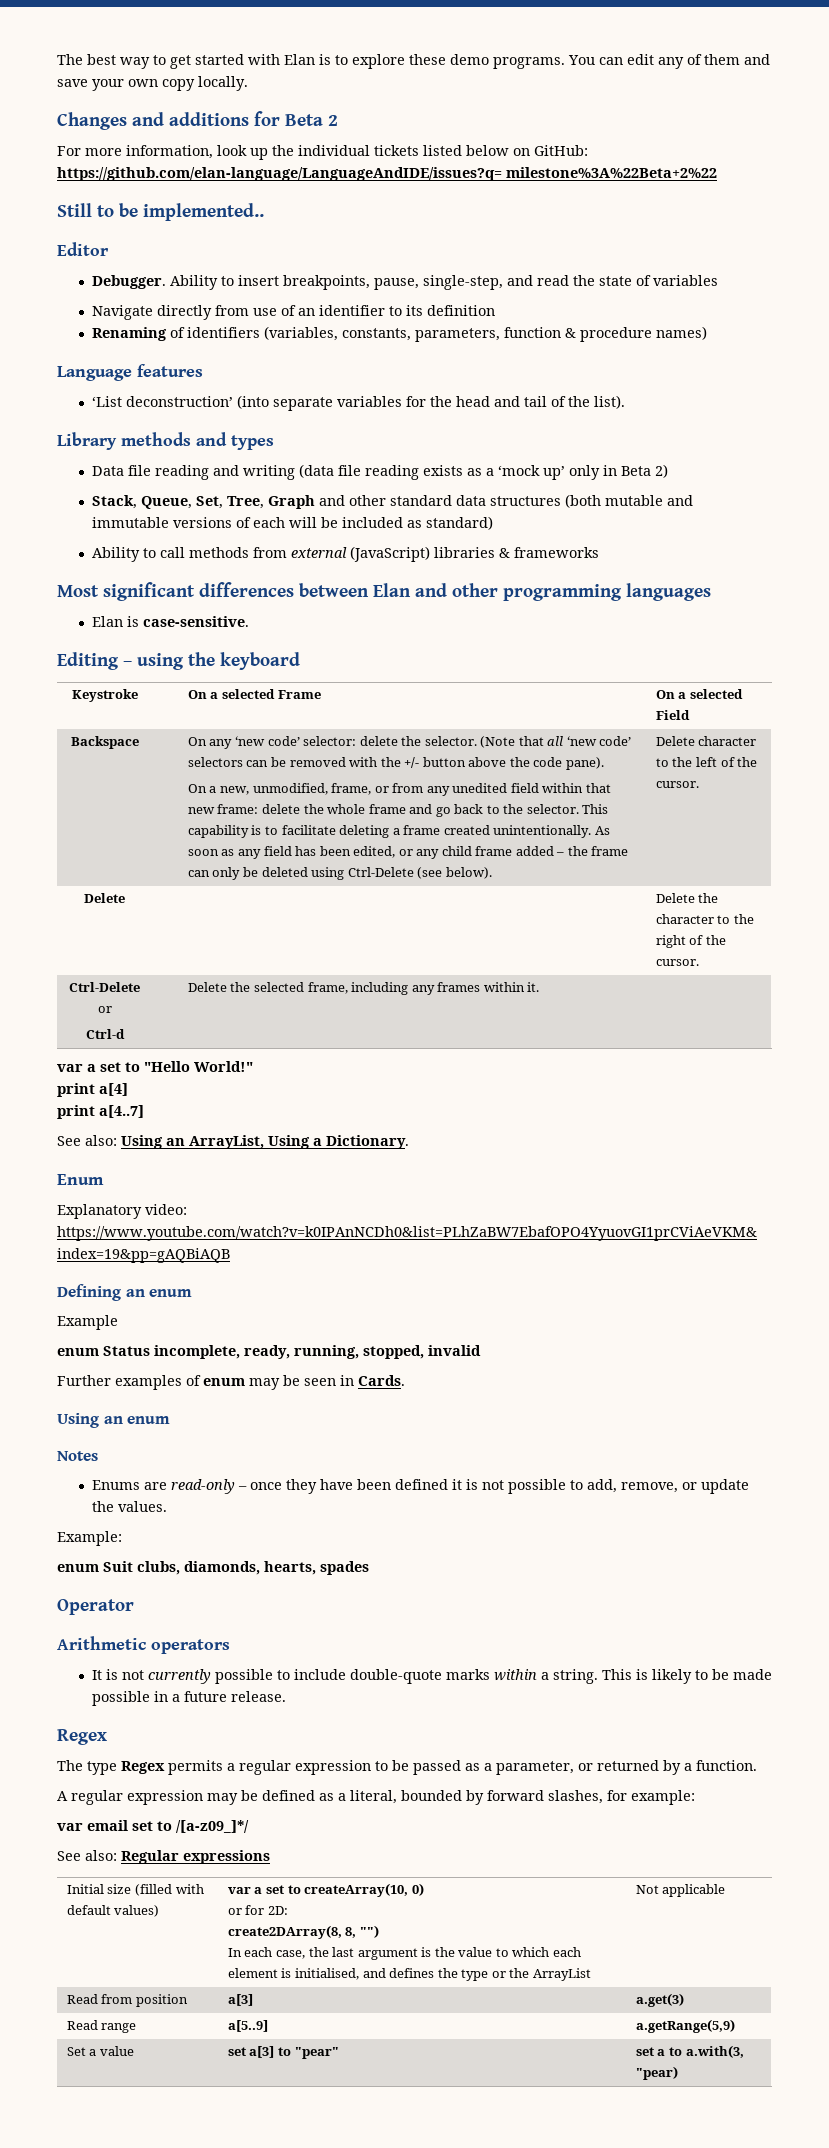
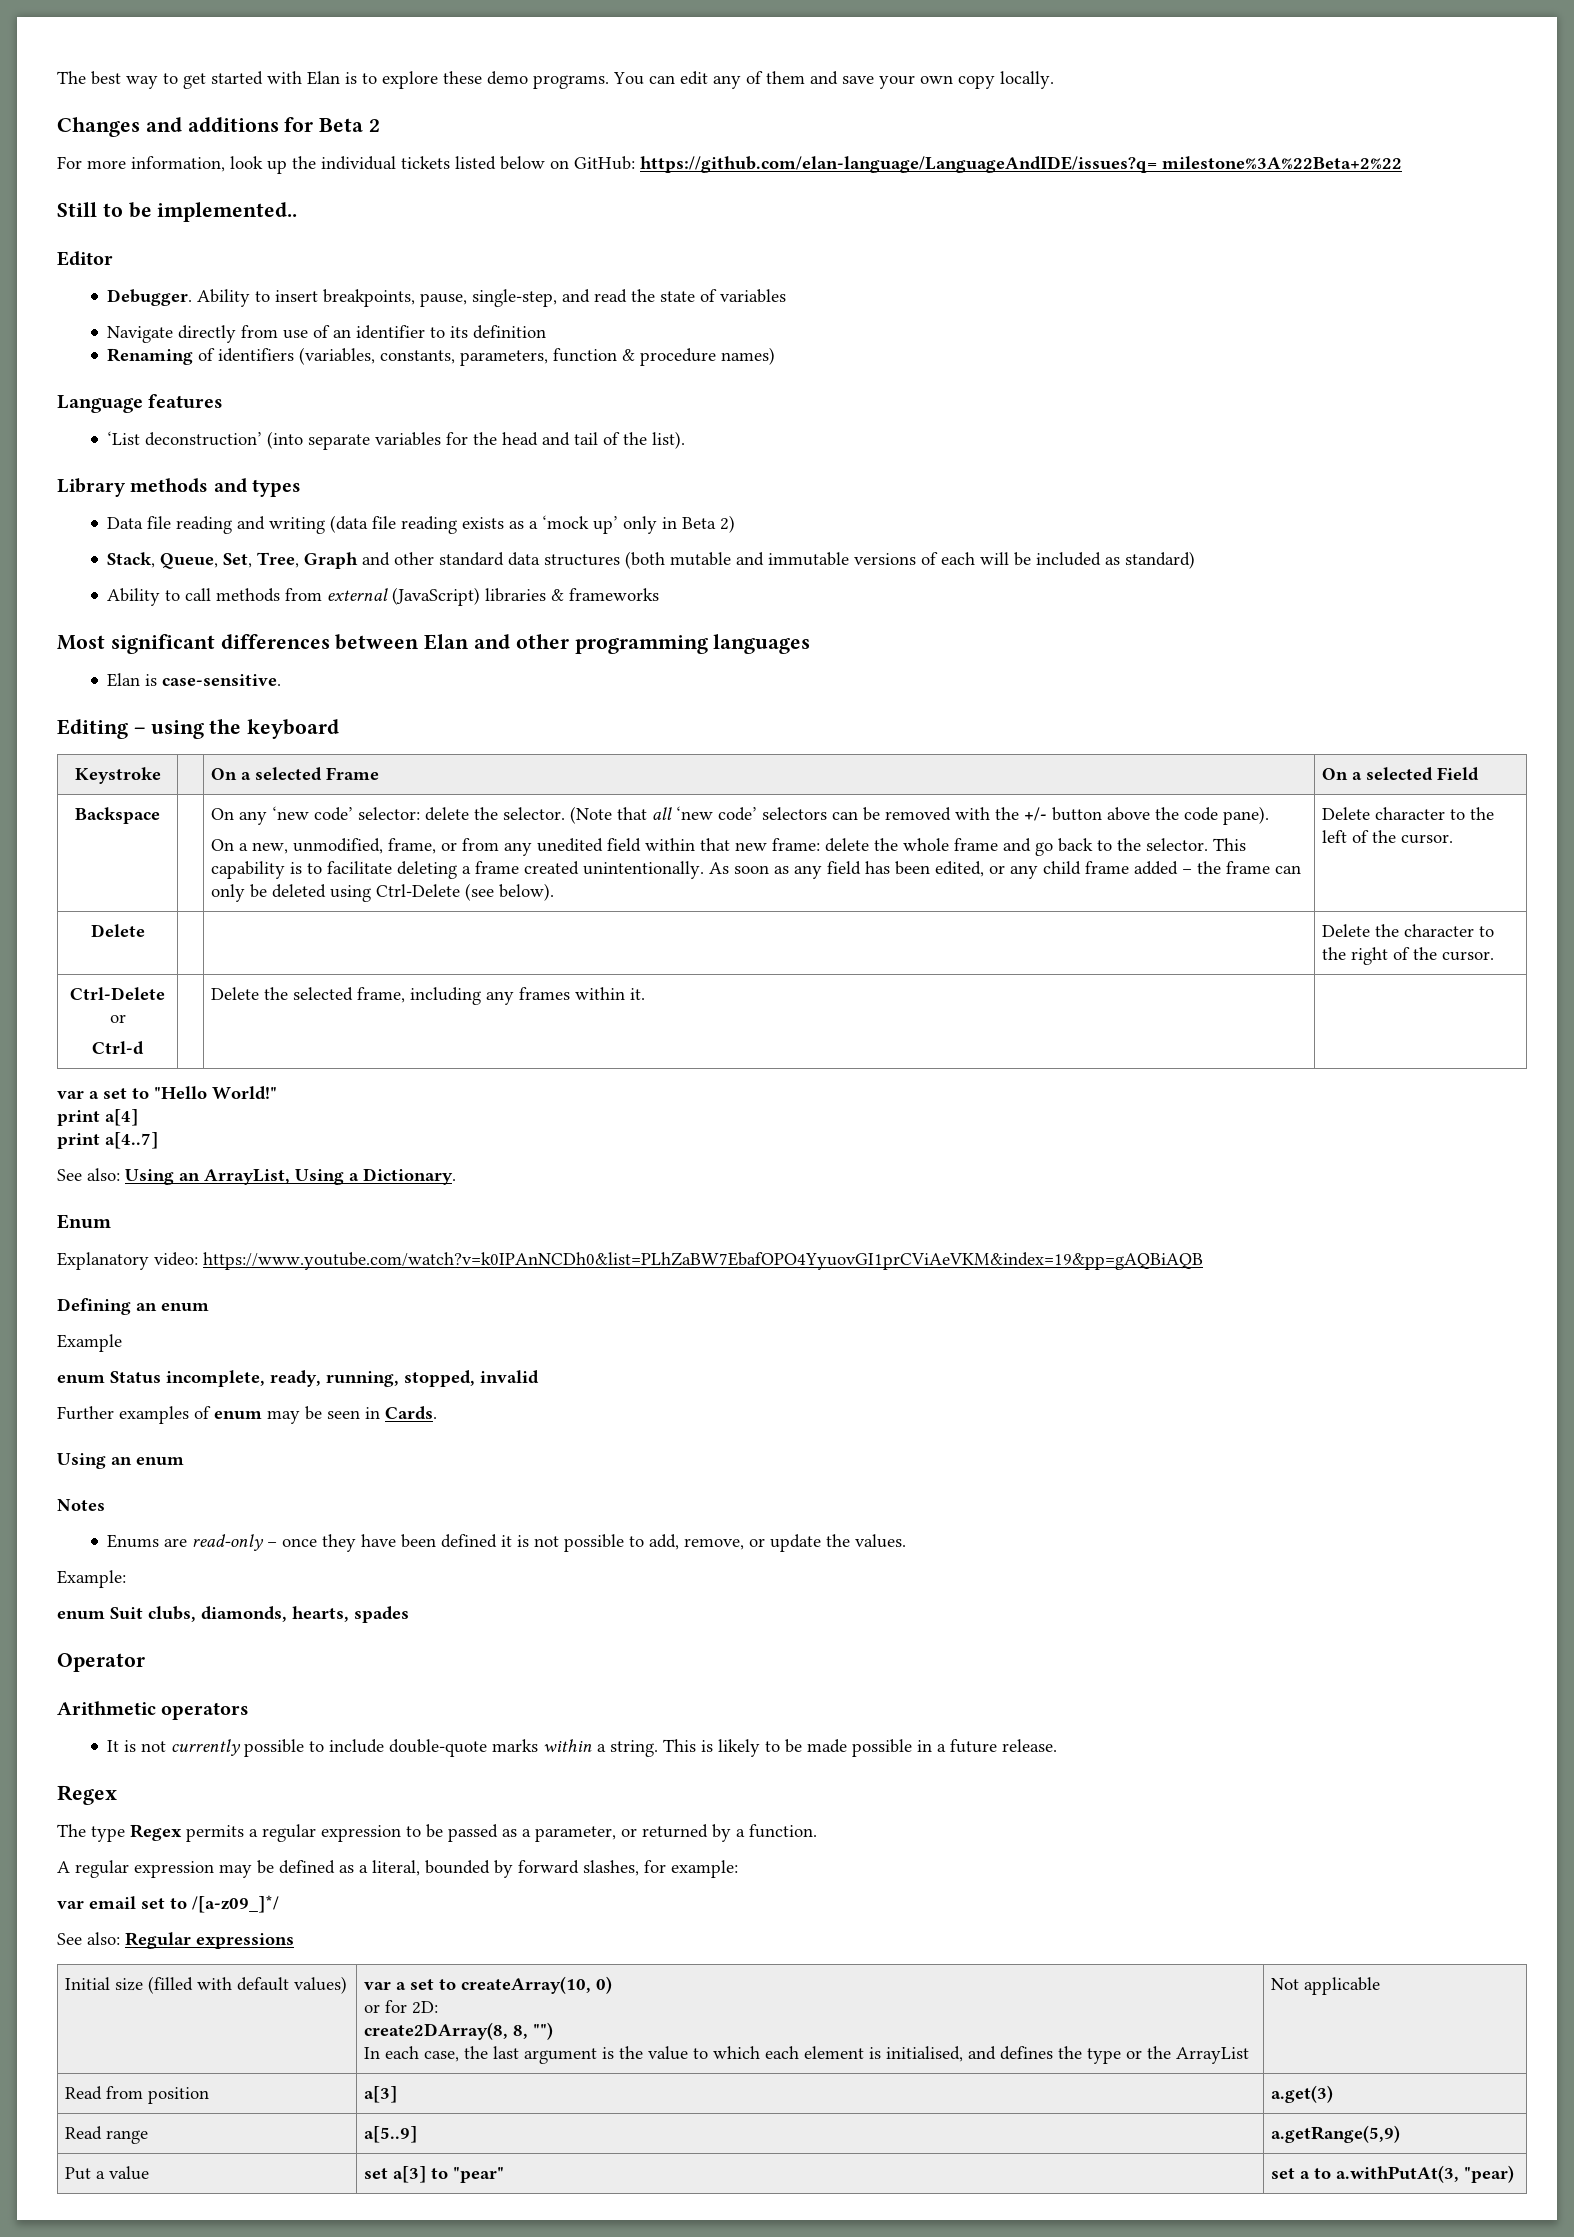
[66,2047,86,2056] Set -> [65,2167,92,2180] Put
[685,2045,744,2058] a.with(3, -> [1336,2165,1460,2183] a.withPutAt(3,

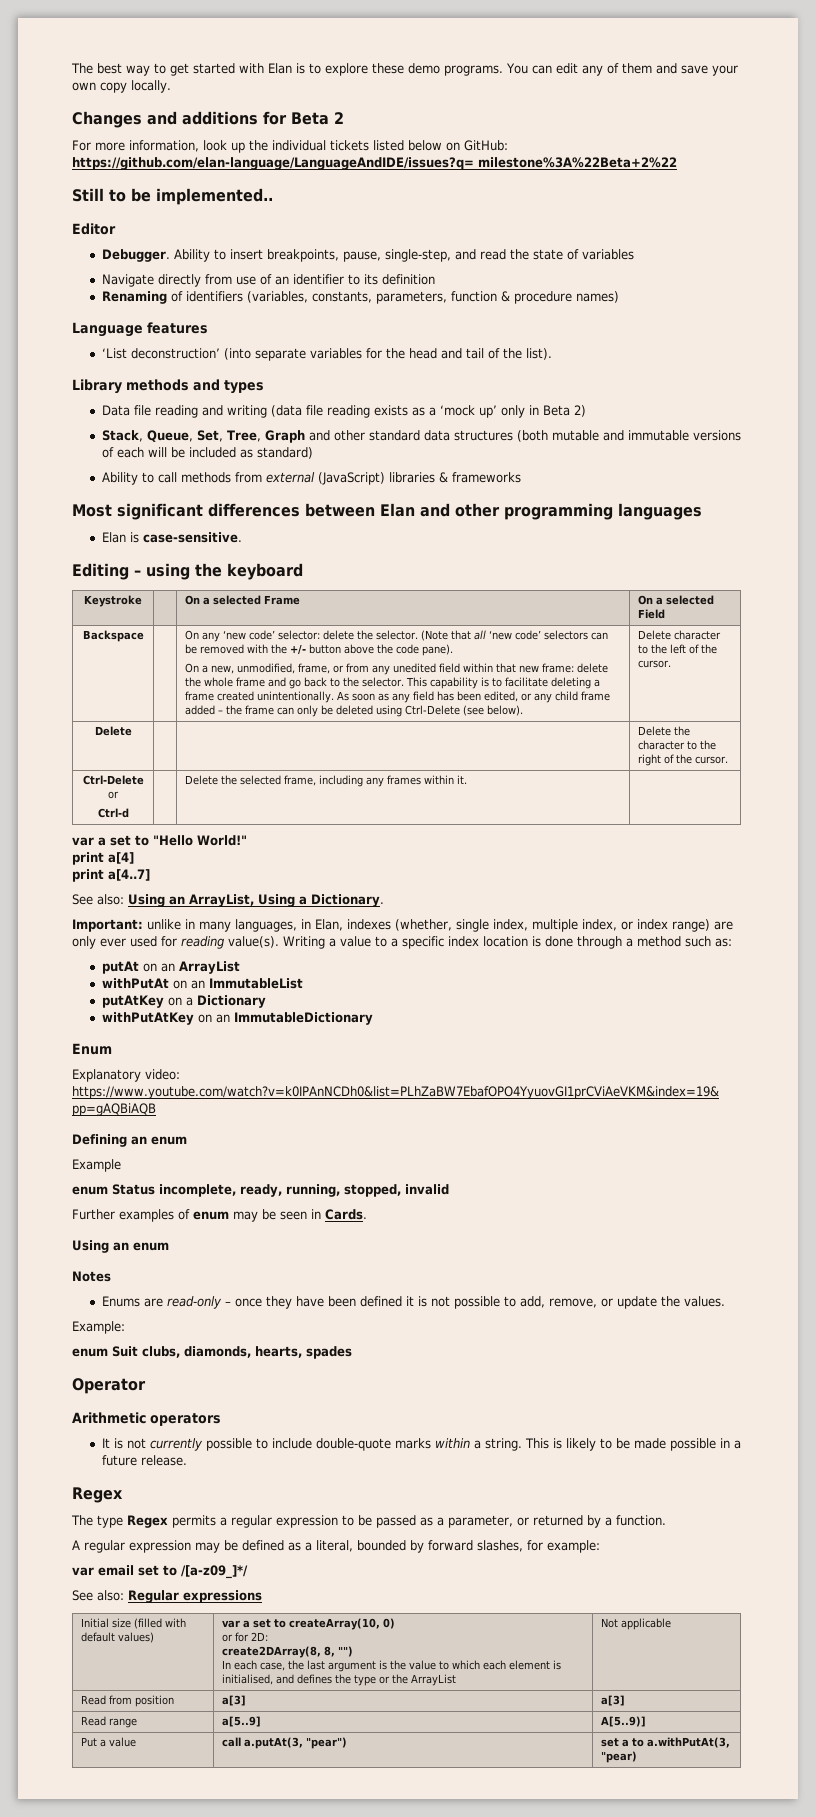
(456, 1176) none -> [72,919,733,932] [72,936,732,949] [101,961,240,974] [101,978,303,989] [101,995,266,1008] [101,1012,373,1025] // Important: unlike in many languages, in Elan, indexes (whether, single index, multiple index, or index range) are only ever used for reading value(s). Writing a value to a specific index location is done through a method such as: // putAt on an ArrayList // withPutAt on an ImmutableList // putAtKey on a Dictionary // withPutAtKey on an ImmutableDictionary
[1271,2085,1334,2103] a.get(3) -> [600,1695,625,1706] a[3]
[1271,2125,1401,2143] a.getRange(5,9) -> [600,1716,646,1727] A[5..9)]
[364,2166,505,2183] set a[3] to "pear" -> [221,1737,347,1749] call a.putAt(3, "pear")

